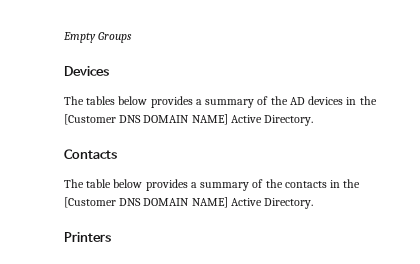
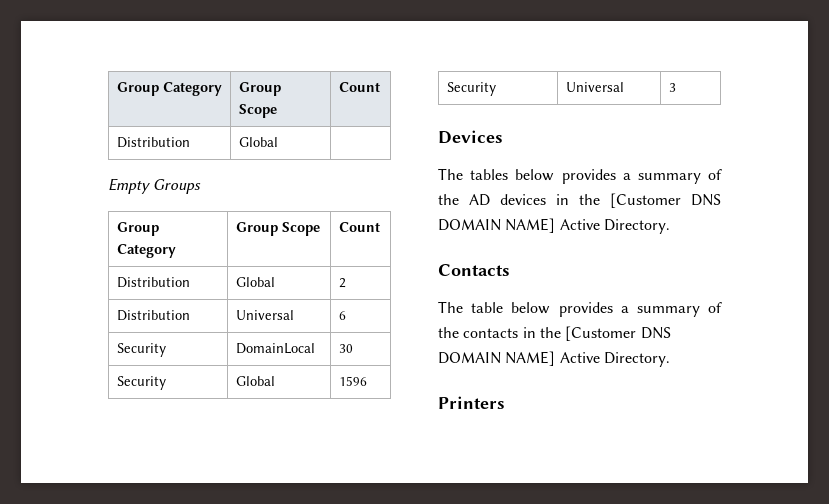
[63,32,133,43] Empty Groups -> [116,82,222,96] [238,82,281,96] [238,104,277,118] [338,82,380,92] [116,137,190,148] [238,137,278,147] [108,178,202,194] [116,222,159,236] [116,244,176,258] [235,222,320,236] [338,222,380,232] [116,277,190,288] [235,277,275,287] [338,278,346,288] [116,310,190,321] [235,310,294,320] [338,311,346,320] [116,343,166,357] [235,343,315,354] [338,344,353,353] [116,376,166,390] [235,376,275,386] [338,376,367,386] [446,82,496,96] [565,82,624,92] [668,83,676,92] Group Category | Group Scope | Count // Distribution | Global | // Empty Groups // Group Category | Group Scope | Count // Distribution | Global | 2 // Distribution | Universal | 6 // Security | DomainLocal | 30 // Security | Global | 1596 // Security | Universal | 3

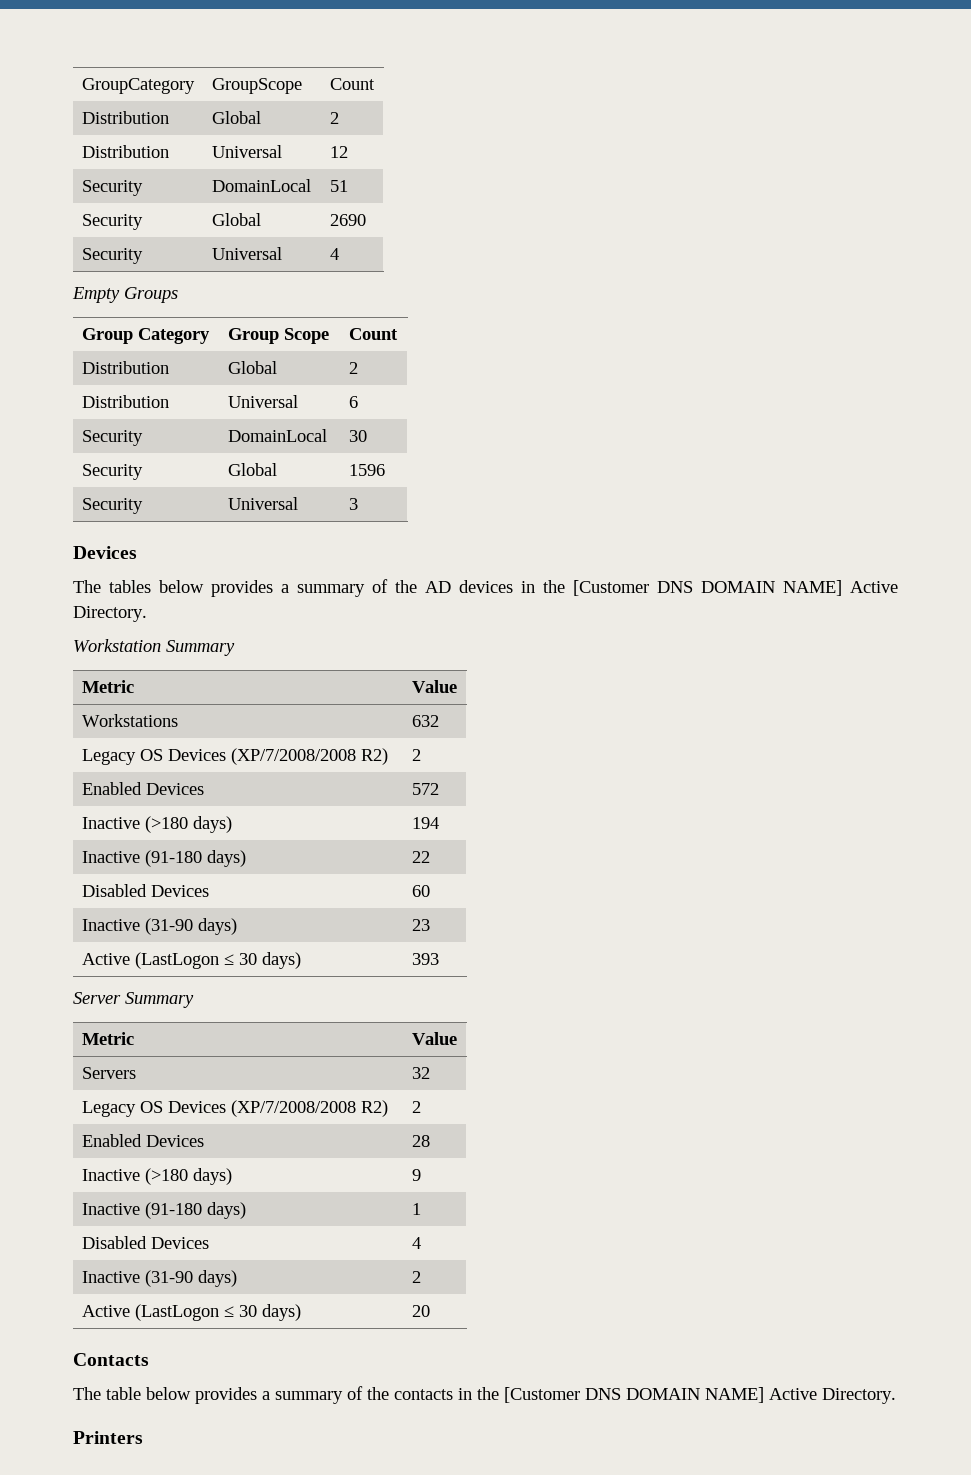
[116,82,222,96] [238,82,281,96] [238,104,277,118] [338,82,380,92] [116,137,190,148] [238,137,278,147] Group Category | Group Scope | Count // Distribution | Global | -> [81,78,195,94] [211,78,302,94] [329,78,375,90] [81,111,169,124] [211,111,261,124] [329,112,339,124] [81,145,169,158] [211,145,282,158] [329,146,348,158] [81,180,143,196] [211,179,311,192] [329,180,348,192] [81,214,143,230] [211,213,261,226] [329,214,366,226] [81,248,143,264] [211,247,282,260] [329,248,339,260] GroupCategory | GroupScope | Count // Distribution | Global | 2 // Distribution | Universal | 12 // Security | DomainLocal | 51 // Security | Global | 2690 // Security | Universal | 4
(670, 226) none -> [73,639,235,656] [81,680,134,693] [411,680,457,693] [81,714,178,727] [411,715,439,727] [81,748,388,765] [411,749,421,761] [81,782,204,795] [411,783,439,795] [81,816,232,833] [411,817,439,829] [81,850,246,867] [411,851,430,863] [81,884,209,897] [411,885,430,897] [81,918,237,935] [411,919,430,931] [81,952,301,969] [411,953,439,965] [73,992,194,1008] [81,1032,134,1045] [411,1032,457,1045] [81,1067,136,1079] [411,1067,430,1079] [81,1100,388,1117] [411,1101,421,1113] [81,1134,204,1147] [411,1135,430,1147] [81,1168,232,1185] [411,1169,421,1181] [81,1202,246,1219] [411,1203,421,1215] [81,1236,209,1249] [411,1237,421,1249] [81,1270,237,1287] [411,1271,421,1283] [81,1304,301,1321] [411,1305,430,1317] // Workstation Summary // Metric | Value // Workstations | 632 // Legacy OS Devices (XP/7/2008/2008 R2) | 2 // Enabled Devices | 572 // Inactive (>180 days) | 194 // Inactive (91-180 days) | 22 // Disabled Devices | 60 // Inactive (31-90 days) | 23 // Active (LastLogon ≤ 30 days) | 393 // Server Summary // Metric | Value // Servers | 32 // Legacy OS Devices (XP/7/2008/2008 R2) | 2 // Enabled Devices | 28 // Inactive (>180 days) | 9 // Inactive (91-180 days) | 1 // Disabled Devices | 4 // Inactive (31-90 days) | 2 // Active (LastLogon ≤ 30 days) | 20

